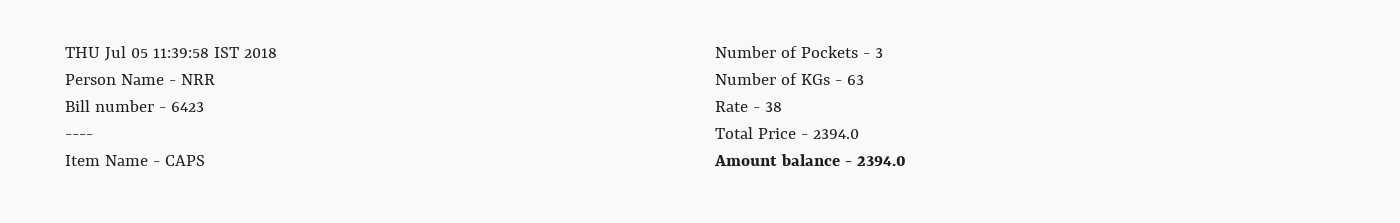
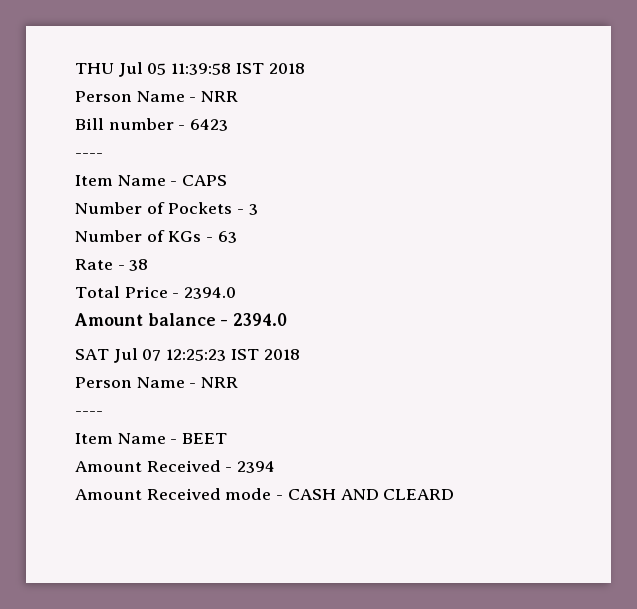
(906, 161) none -> [75,348,300,363] [75,377,239,388] [75,411,103,416] [75,433,228,444] [75,460,276,473] [75,488,455,500] // SAT Jul 07 12:25:23 IST 2018 // Person Name - NRR // ---- // Item Name - BEET // Amount Received - 2394 // Amount Received mode - CASH AND CLEARD

